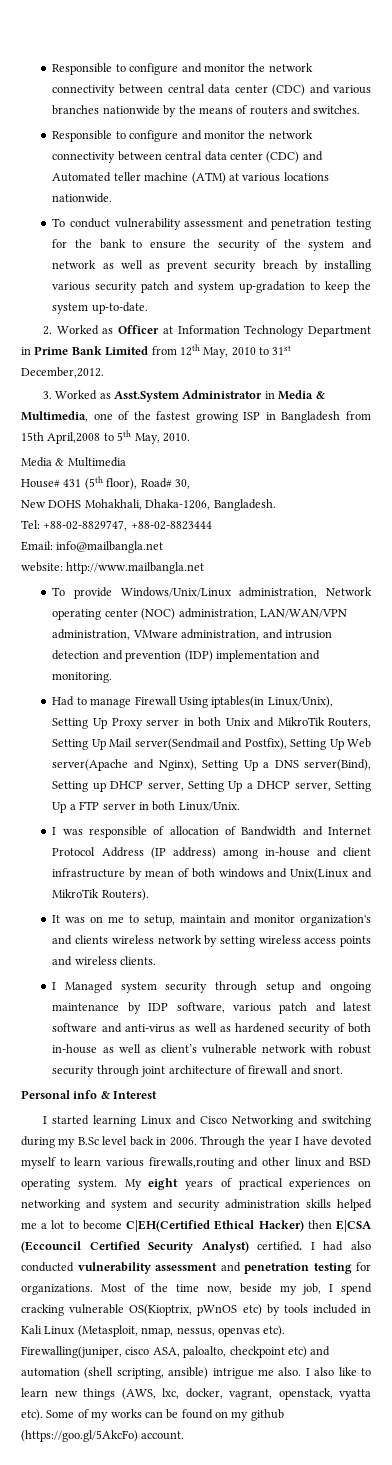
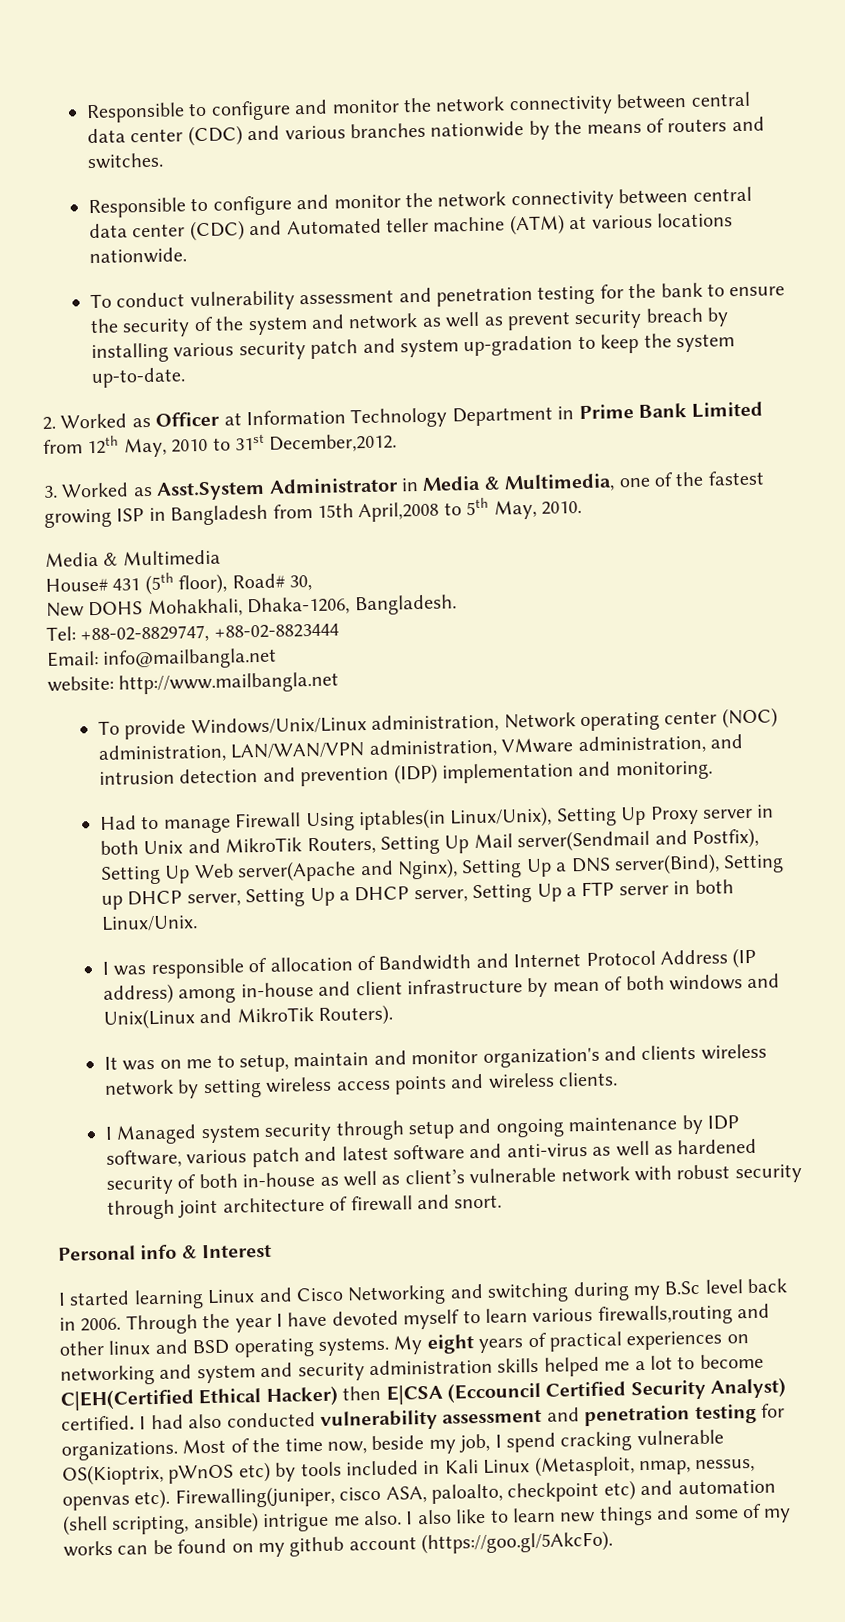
[77,1179,117,1190] system. -> [318,1336,390,1357] systems.
[121,1388,371,1400] [21,1409,75,1421] (AWS, lxc, docker, vagrant, openstack, vyatta etc). Some -> [656,1505,739,1520] and some
[21,1430,185,1442] (https://goo.gl/5AkcFo) account. -> [348,1530,614,1555] account (https://goo.gl/5AkcFo).

